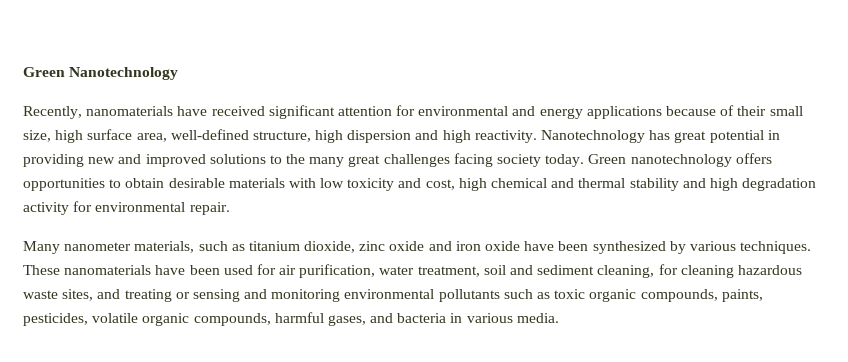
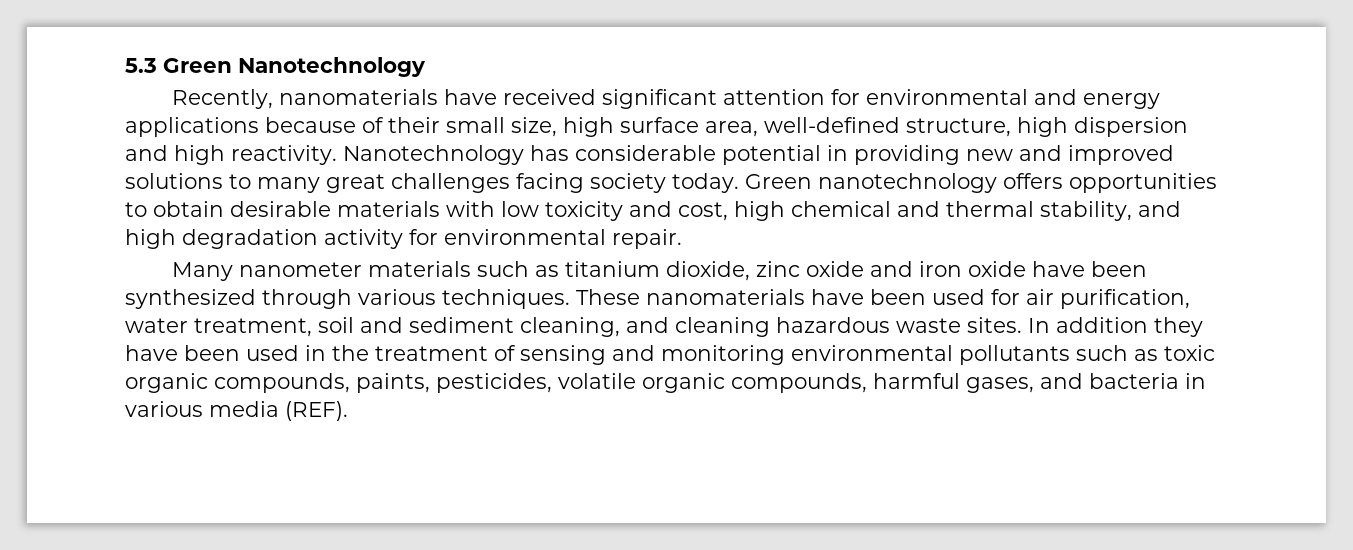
(23, 72) none -> [125,58,157,73] 5.3
[674,131,707,143] great -> [575,145,716,161] considerable
[286,154,306,164] the -> (251, 181) none
[629,178,679,191] stability -> [1040,201,1132,221] stability,
[134,241,195,253] materials, -> [368,261,472,277] materials
[669,241,686,254] by -> [262,289,352,309] through
[658,264,678,275] for -> [626,317,669,333] and
[62,289,190,302] sites, and treating or -> [967,317,1203,337] [125,345,516,361] sites. In addition they have been used in the treatment of
[516,313,559,323] media. -> [209,401,348,421] media (REF).

